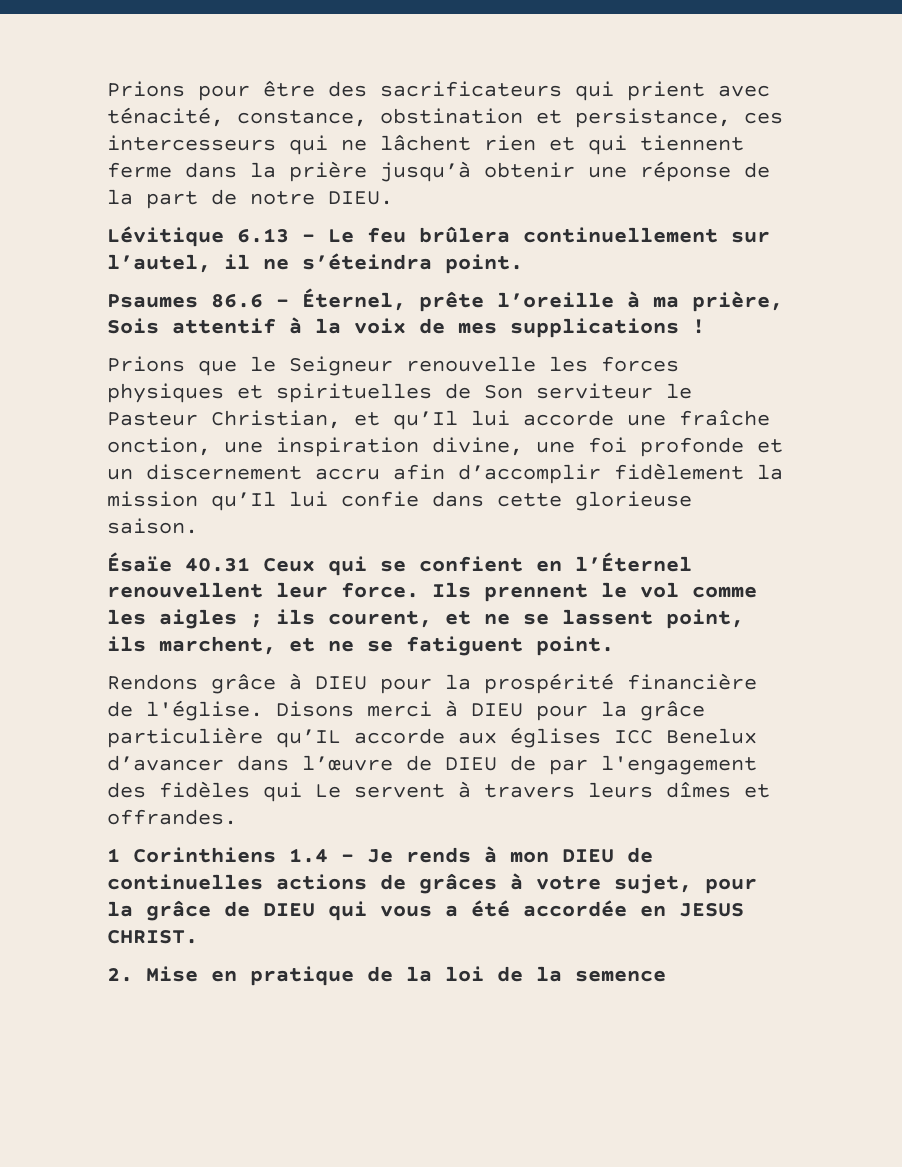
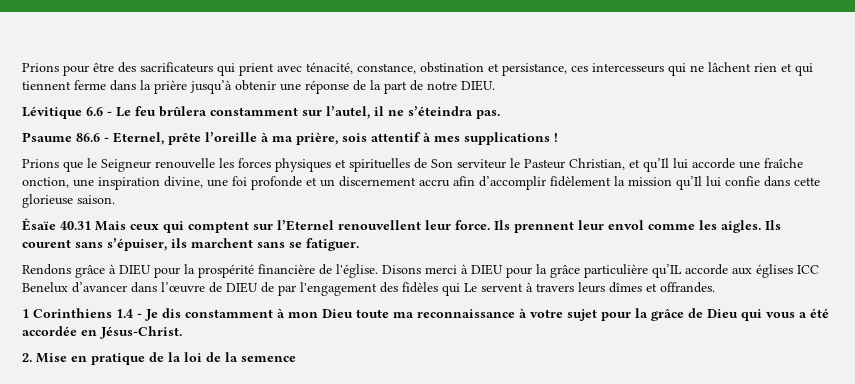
[237,228,289,243] 6.13 -> [86,107,103,116] 6.6
[523,227,718,243] continuellement -> [210,107,298,116] constamment
[445,254,523,274] [107,294,198,308] point. // Psaumes -> [476,110,500,119] [22,132,72,142] pas. // Psaume
[302,288,406,311] Éternel, -> [113,132,164,145] Eternel,
[107,318,159,334] Sois -> [342,133,367,142] sois
[315,318,445,334] la voix de -> (431, 137) none
[263,552,692,576] Ceux qui se confient en l’Éternel -> [95,220,334,233] Mais ceux qui comptent sur l’Eternel
[601,582,757,598] [107,609,744,629] [107,636,614,656] le vol comme les aigles ; ils courent, et ne se lassent point, ils marchent, et ne se fatiguent point. -> [578,220,781,233] [22,238,359,251] leur envol comme les aigles. Ils courent sans s’épuiser, ils marchent sans se fatiguer.
[406,846,653,863] [107,873,497,894] rends à mon DIEU de continuelles actions de grâces -> [162,308,515,318] dis constamment à mon Dieu toute ma reconnaissance
[614,874,692,894] sujet, -> [567,309,597,321] sujet
[263,903,315,917] DIEU -> [707,309,738,318] Dieu
[679,903,744,917] [107,930,198,944] JESUS CHRIST. -> [100,326,182,339] Jésus-Christ.

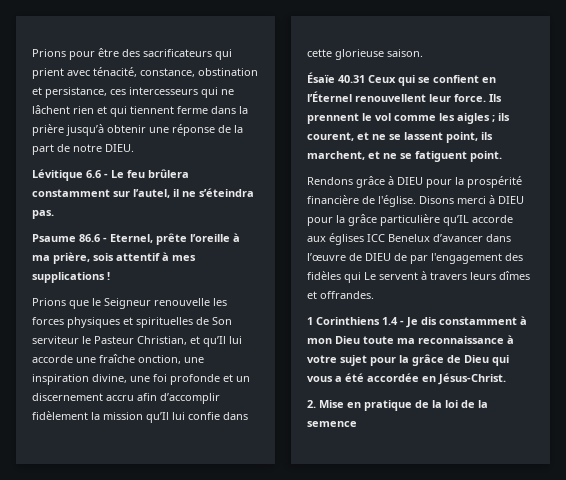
[95,220,334,233] Mais ceux qui comptent sur l’Eternel -> [368,75,496,86] [307,91,352,102] Ceux qui se confient en l’Éternel
[578,220,781,233] [22,238,359,251] leur envol comme les aigles. Ils courent sans s’épuiser, ils marchent sans se fatiguer. -> [362,113,510,124] [307,132,493,143] [307,151,502,162] le vol comme les aigles ; ils courent, et ne se lassent point, ils marchent, et ne se fatiguent point.

